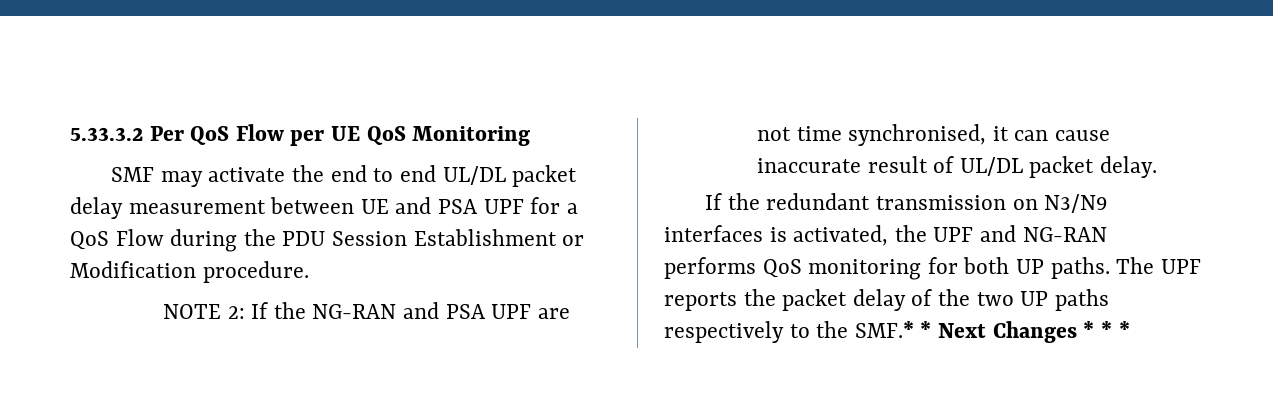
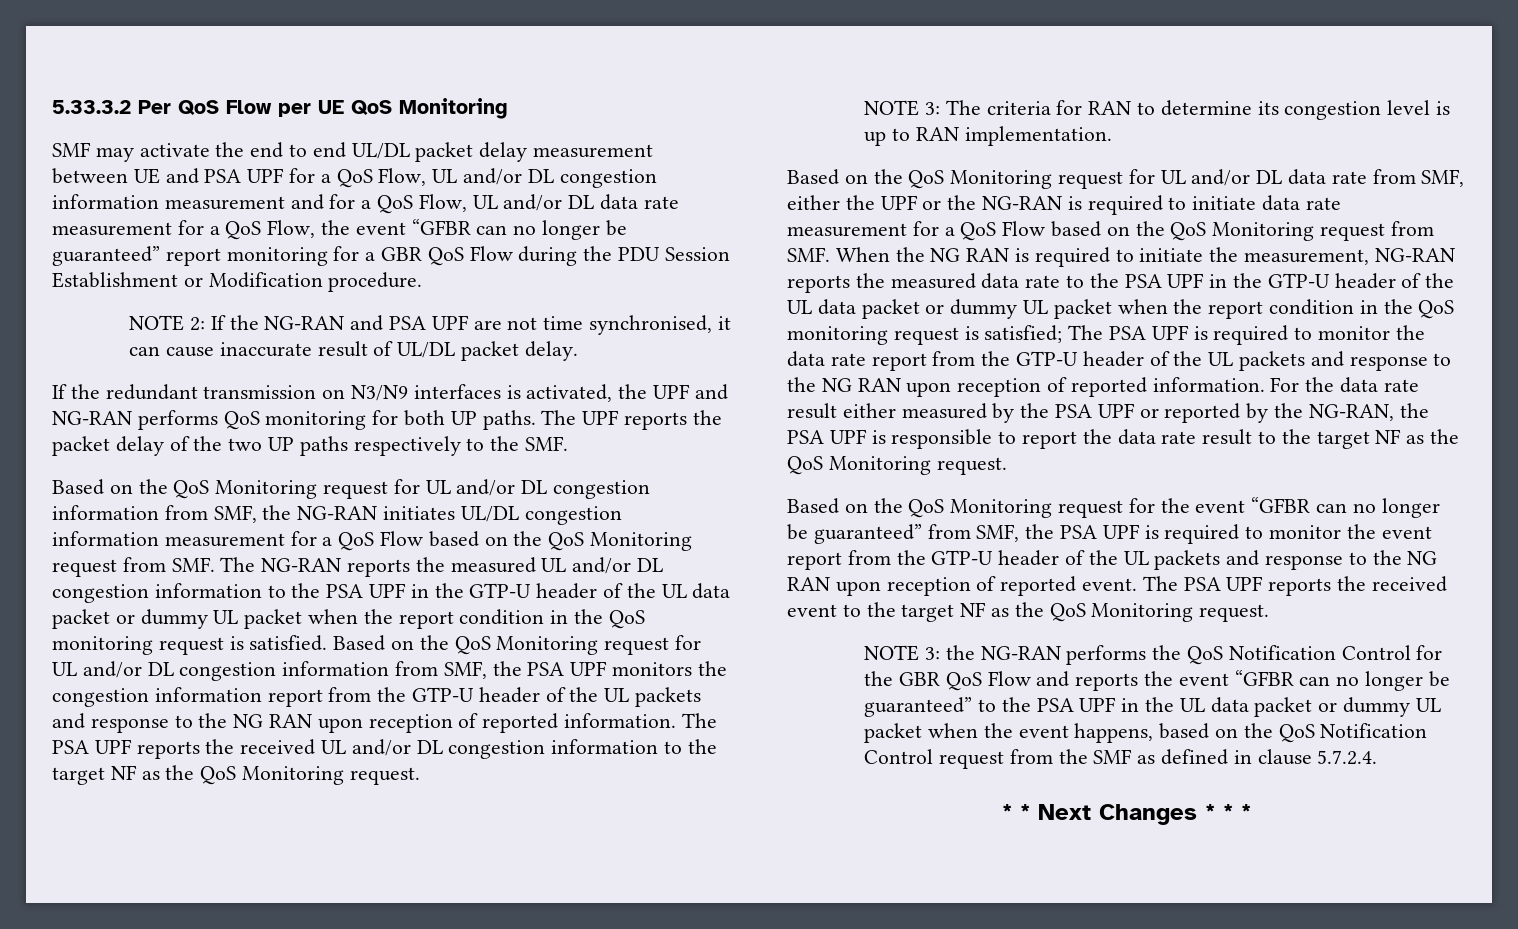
(109, 240) none -> [378,168,657,188] [52,194,679,214] [52,219,627,240] [52,246,464,266] Flow, UL and/or DL congestion information measurement and for a QoS Flow, UL and/or DL data rate measurement for a QoS Flow, the event “GFBR can no longer be guaranteed” report monitoring for a GBR QoS
[854,321,914,338] SMF.* -> [525,436,569,451] [52,479,651,499] [52,505,622,525] [52,531,693,551] [52,557,664,577] [52,583,731,603] [52,609,645,629] [52,635,702,655] [52,661,727,681] [52,687,702,707] [52,713,717,733] [52,739,717,759] [52,765,420,785] [864,100,1451,120] [864,126,1112,146] [787,169,1465,189] [787,195,1341,215] [787,221,1434,241] [787,247,1455,267] [787,273,1455,293] [787,299,1455,319] [787,325,1425,345] [787,351,1452,371] [787,377,1419,397] [787,403,1429,423] [787,429,1460,449] [787,456,1007,475] [787,497,1440,518] [787,524,1432,544] [787,550,1438,570] [787,576,1447,596] [787,602,1270,622] [864,645,1443,665] [864,670,1450,691] [864,697,1441,717] [864,723,1428,743] [864,749,1378,769] [1002,804,1012,820] SMF. // Based on the QoS Monitoring request for UL and/or DL congestion information from SMF, the NG-RAN initiates UL/DL congestion information measurement for a QoS Flow based on the QoS Monitoring request from SMF. The NG-RAN reports the measured UL and/or DL congestion information to the PSA UPF in the GTP-U header of the UL data packet or dummy UL packet when the report condition in the QoS monitoring request is satisfied. Based on the QoS Monitoring request for UL and/or DL congestion information from SMF, the PSA UPF monitors the congestion information report from the GTP-U header of the UL packets and response to the NG RAN upon reception of reported information. The PSA UPF reports the received UL and/or DL congestion information to the target NF as the QoS Monitoring request. // NOTE 3: The criteria for RAN to determine its congestion level is up to RAN implementation. // Based on the QoS Monitoring request for UL and/or DL data rate from SMF, either the UPF or the NG-RAN is required to initiate data rate measurement for a QoS Flow based on the QoS Monitoring request from SMF. When the NG RAN is required to initiate the measurement, NG-RAN reports the measured data rate to the PSA UPF in the GTP-U header of the UL data packet or dummy UL packet when the report condition in the QoS monitoring request is satisfied; The PSA UPF is required to monitor the data rate report from the GTP-U header of the UL packets and response to the NG RAN upon reception of reported information. For the data rate result either measured by the PSA UPF or reported by the NG-RAN, the PSA UPF is responsible to report the data rate result to the target NF as the QoS Monitoring request. // Based on the QoS Monitoring request for the event “GFBR can no longer be guaranteed” from SMF, the PSA UPF is required to monitor the event report from the GTP-U header of the UL packets and response to the NG RAN upon reception of reported event. The PSA UPF reports the received event to the target NF as the QoS Monitoring request. // NOTE 3: the NG-RAN performs the QoS Notification Control for the GBR QoS Flow and reports the event “GFBR can no longer be guaranteed” to the PSA UPF in the UL data packet or dummy UL packet when the event happens, based on the QoS Notification Control request from the SMF as defined in clause 5.7.2.4. // *

